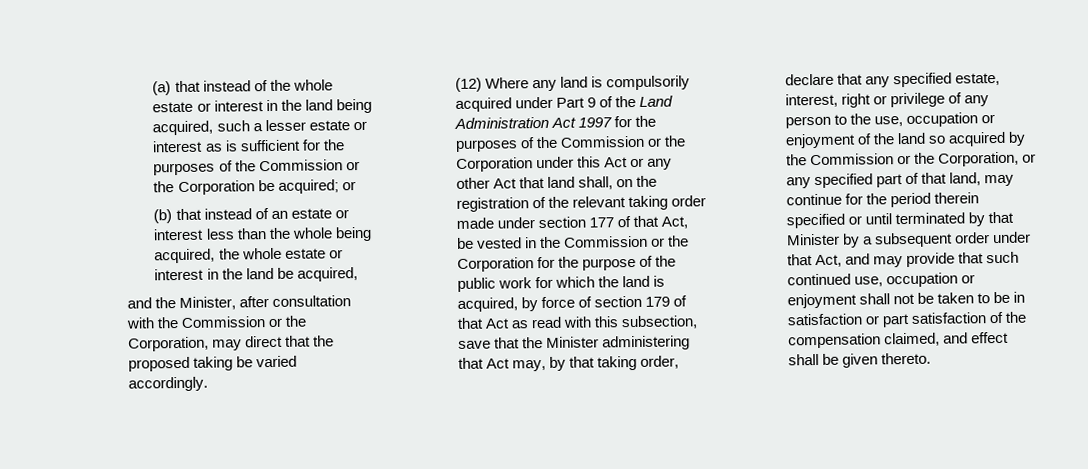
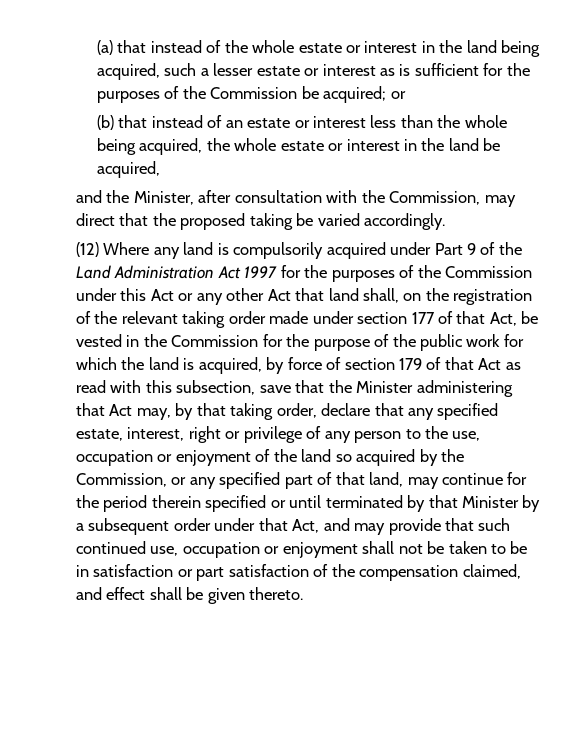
[345,161,360,171] [153,180,255,196] or the Corporation -> (298, 93) none
[181,315,307,328] [127,336,209,352] Commission or the Corporation, -> [389,191,481,205] Commission,
[647,135,687,147] [455,157,533,172] or the Corporation -> (532, 272) none
[651,235,690,247] [456,257,534,272] or the Corporation -> (259, 341) none
[810,151,1020,167] Commission or the Corporation, -> [75,473,167,487] Commission,

